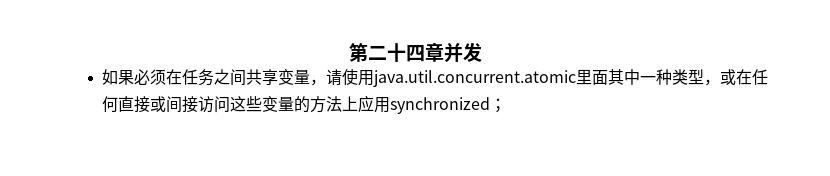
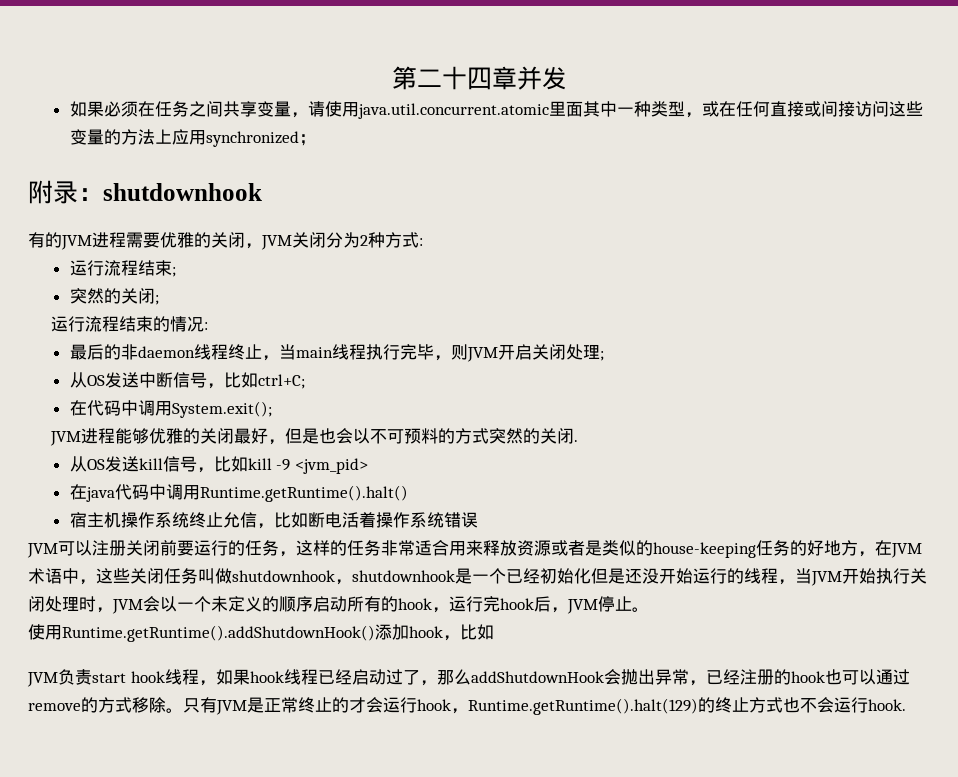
(506, 105) none -> [28,180,262,204] [28,232,423,250] [69,260,176,277] [69,288,159,305] [50,316,208,332] [69,344,604,362] [69,372,305,389] [69,400,272,418] [49,428,578,446] [69,456,368,474] [69,484,408,502] [69,512,478,529] [27,540,922,558] [28,568,927,586] [28,596,649,614] [28,624,494,642] [27,669,910,687] [28,697,906,715] // 附录：shutdownhook // 有的JVM进程需要优雅的关闭，JVM关闭分为2种方式: // 运行流程结束; // 突然的关闭; // 运行流程结束的情况: // 最后的非daemon线程终止，当main线程执行完毕，则JVM开启关闭处理; // 从OS发送中断信号，比如ctrl+C; // 在代码中调用System.exit(); // JVM进程能够优雅的关闭最好，但是也会以不可预料的方式突然的关闭. // 从OS发送kill信号，比如kill -9 <jvm_pid> // 在java代码中调用Runtime.getRuntime().halt() // 宿主机操作系统终止允信，比如断电活着操作系统错误 // JVM可以注册关闭前要运行的任务，这样的任务非常适合用来释放资源或者是类似的house-keeping任务的好地方，在JVM术语中，这些关闭任务叫做shutdownhook，shutdownhook是一个已经初始化但是还没开始运行的线程，当JVM开始执行关闭处理时，JVM会以一个未定义的顺序启动所有的hook，运行完hook后，JVM停止。 // 使用Runtime.getRuntime().addShutdownHook()添加hook，比如 // JVM负责start hook线程，如果hook线程已经启动过了，那么addShutdownHook会抛出异常，已经注册的hook也可以通过remove的方式移除。只有JVM是正常终止的才会运行hook，Runtime.getRuntime().halt(129)的终止方式也不会运行hook.

